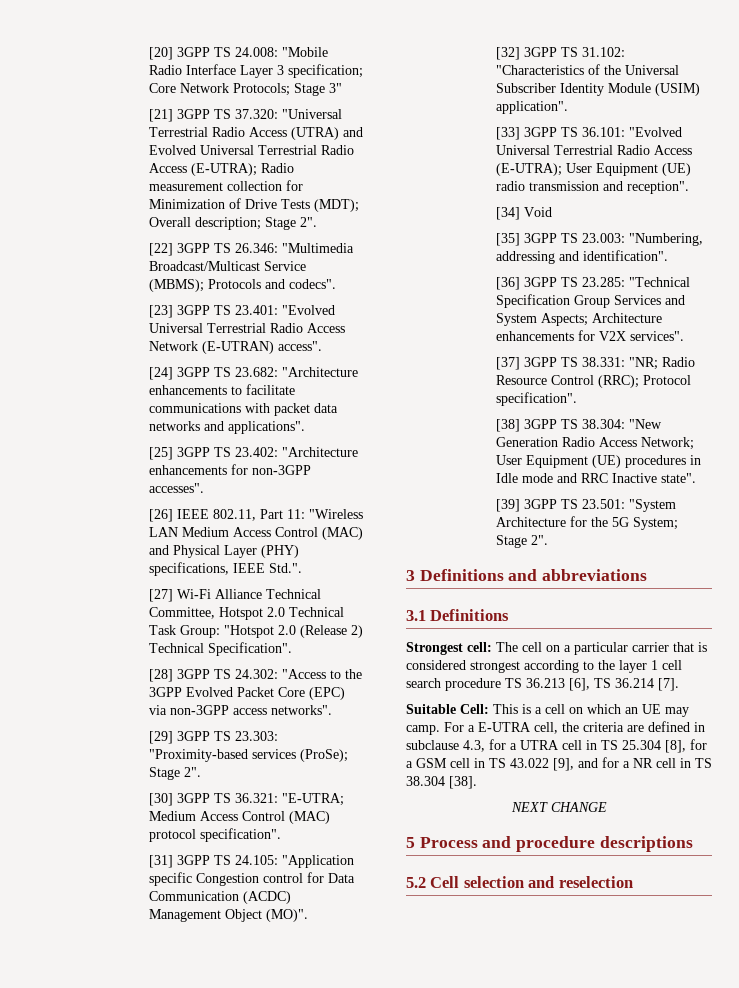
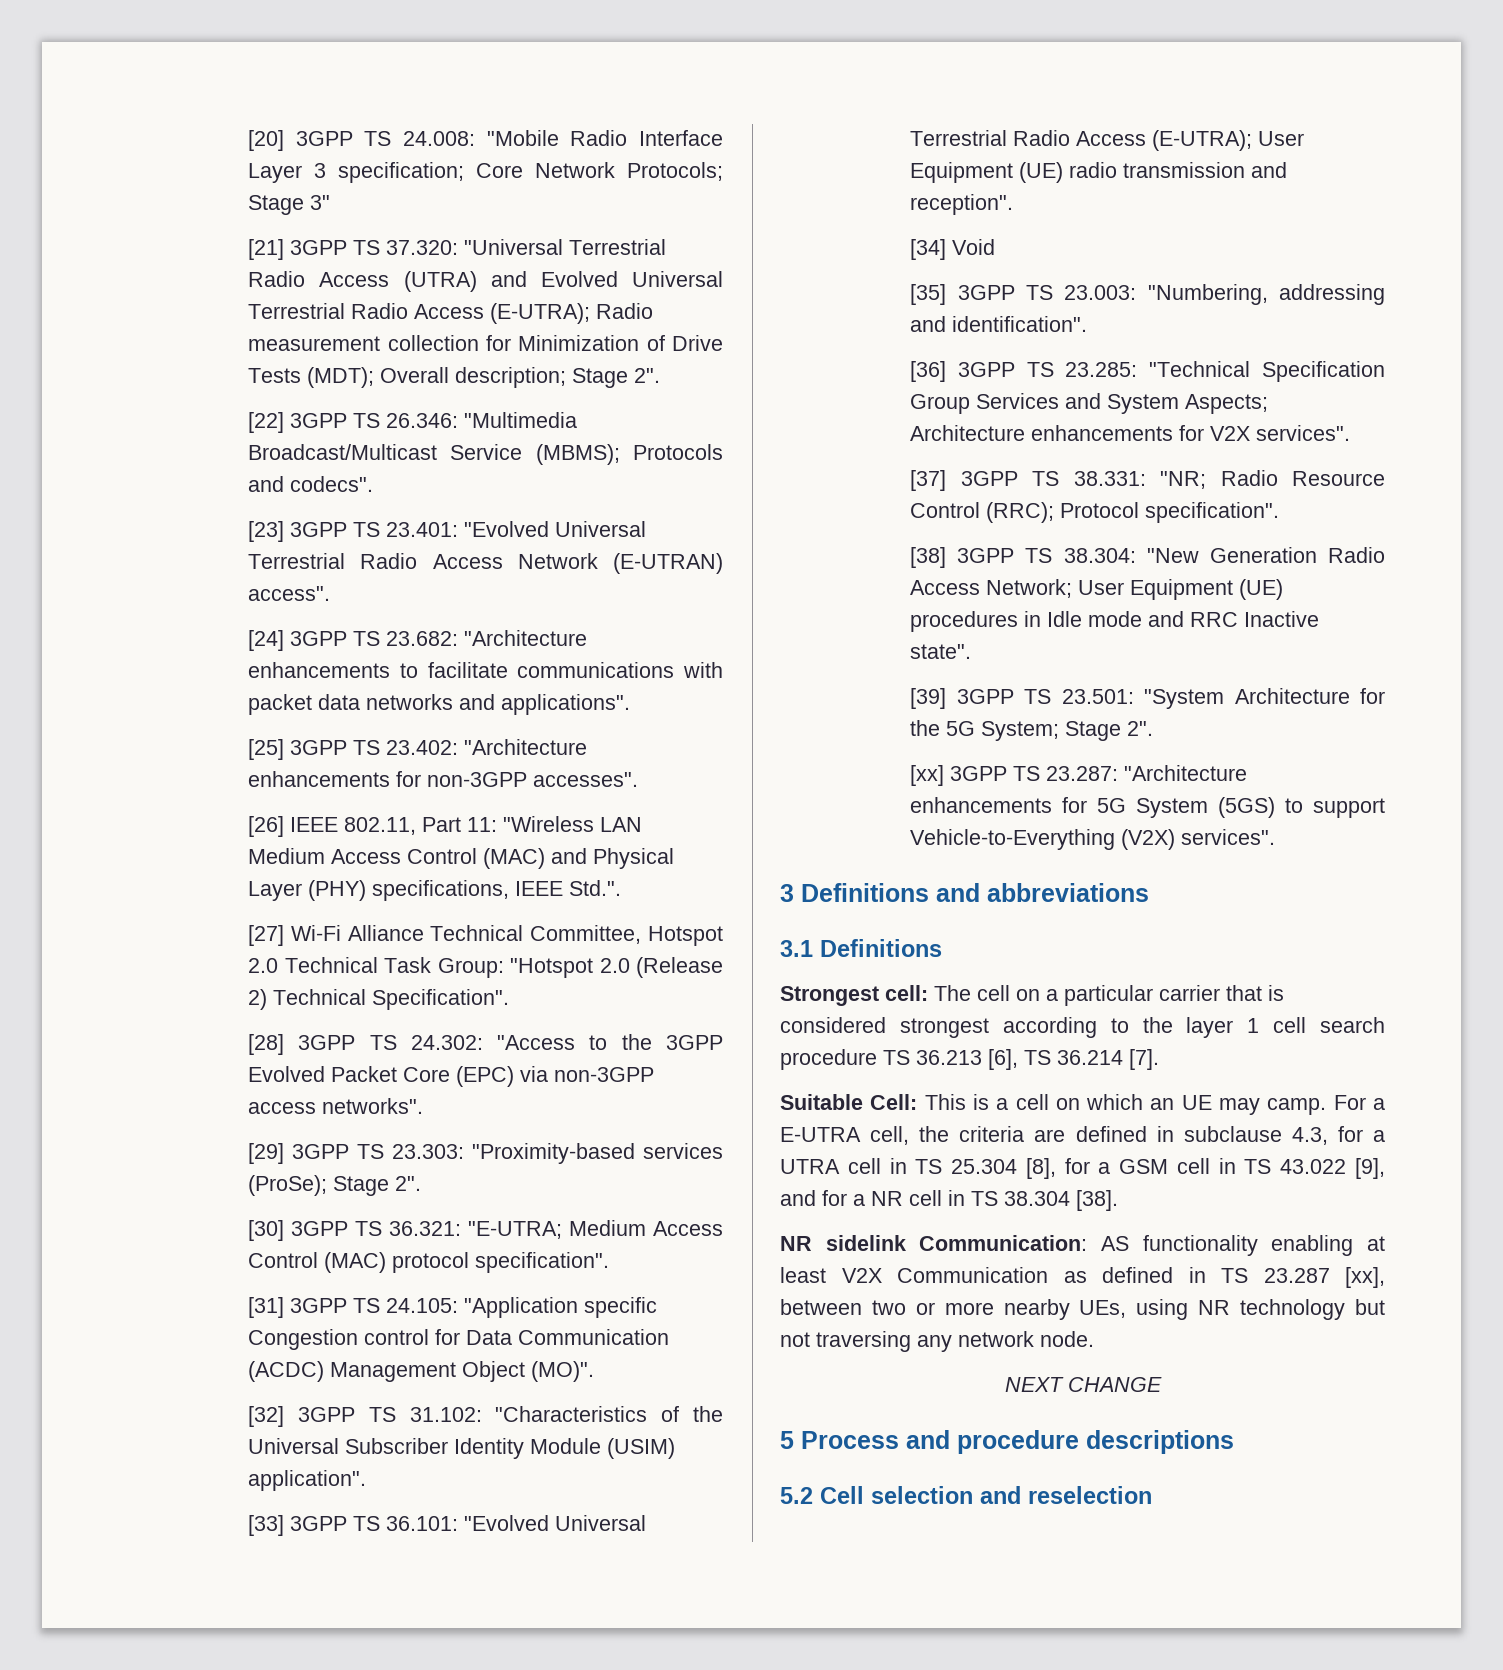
(549, 540) none -> [910,765,1248,786] [910,797,1385,818] [910,829,1276,850] // [xx] 3GPP TS 23.287: "Architecture enhancements for 5G System (5GS) to support Vehicle-to-Everything (V2X) services".
(477, 782) none -> [780,1235,1385,1256] [780,1267,1385,1288] [780,1299,1385,1320] [780,1331,1094,1352] // NR sidelink Communication: AS functionality enabling at least V2X Communication as defined in TS 23.287 [xx], between two or more nearby UEs, using NR technology but not traversing any network node.

